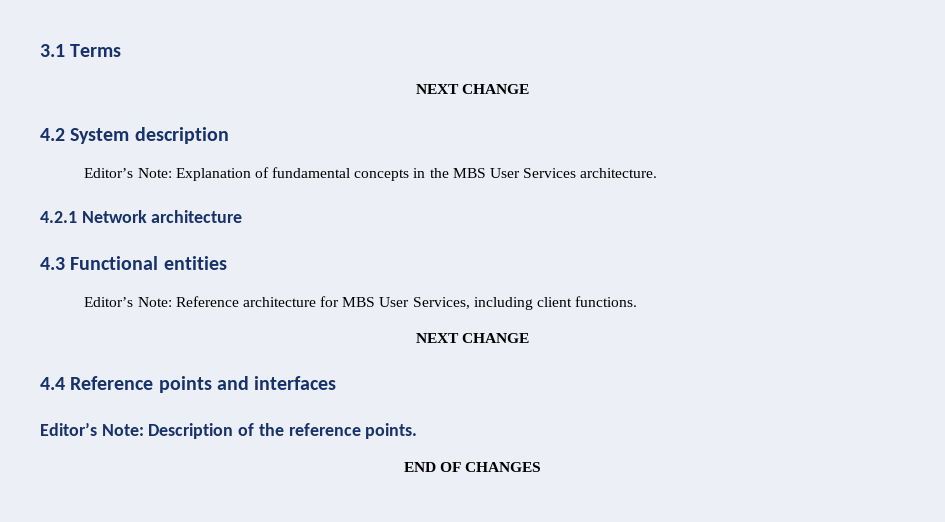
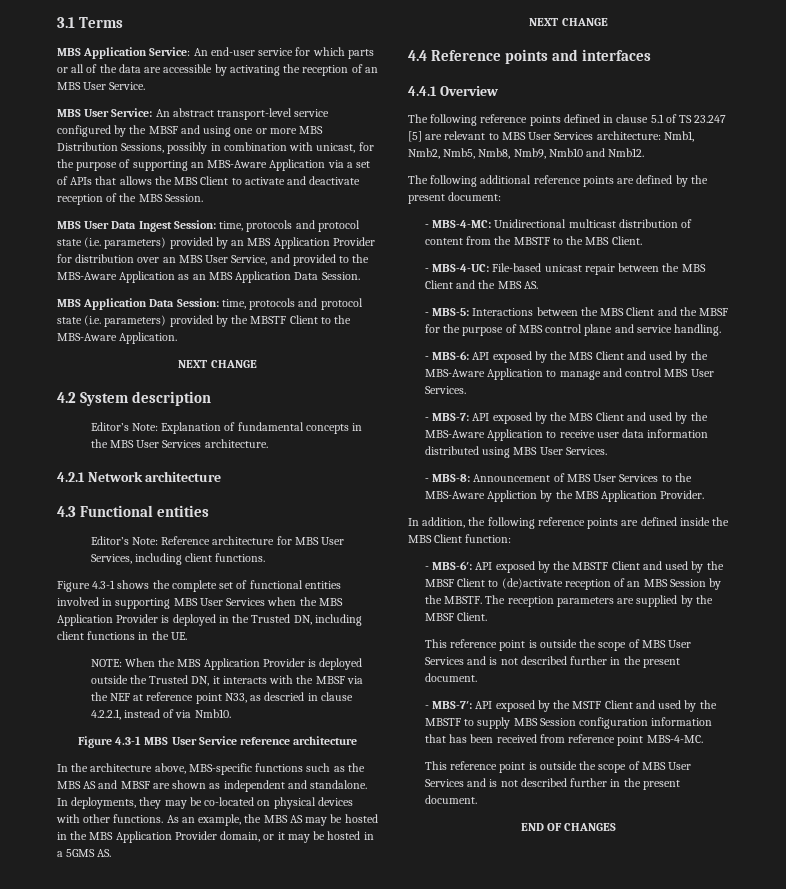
(122, 50) none -> [57,47,374,59] [57,64,378,76] [57,82,146,90] [57,108,330,120] [57,125,324,137] [57,142,374,154] [57,159,371,171] [57,176,361,185] [57,193,203,205] [57,220,360,232] [57,237,375,249] [57,254,370,266] [57,271,360,283] [57,298,363,310] [57,315,352,327] [57,332,178,344] // MBS Application Service: An end-user service for which parts or all of the data are accessible by activating the reception of an MBS User Service. // MBS User Service: An abstract transport-level service configured by the MBSF and using one or more MBS Distribution Sessions, possibly in combination with unicast, for the purpose of supporting an MBS-Aware Application via a set of APIs that allows the MBS Client to activate and deactivate reception of the MBS Session. // MBS User Data Ingest Session: time, protocols and protocol state (i.e. parameters) provided by an MBS Application Provider for distribution over an MBS User Service, and provided to the MBS-Aware Application as an MBS Application Data Session. // MBS Application Data Session: time, protocols and protocol state (i.e. parameters) provided by the MBSTF Client to the MBS-Aware Application.
(638, 301) none -> [57,580,341,592] [57,597,343,609] [57,614,362,626] [57,631,187,640] [90,658,363,670] [90,675,363,686] [90,692,353,704] [90,709,231,720] [77,736,358,748] [57,763,365,775] [57,780,368,792] [57,797,353,809] [56,814,378,826] [57,831,374,843] [57,849,112,857] // Figure 4.3-1 shows the complete set of functional entities involved in supporting MBS User Services when the MBS Application Provider is deployed in the Trusted DN, including client functions in the UE. // NOTE: When the MBS Application Provider is deployed outside the Trusted DN, it interacts with the MBSF via the NEF at reference point N33, as descried in clause 4.2.2.1, instead of via Nmb10. // Figure 4.3-1 MBS User Service reference architecture // In the architecture above, MBS-specific functions such as the MBS AS and MBSF are shown as independent and standalone. In deployments, they may be co-located on physical devices with other functions. As an example, the MBS AS may be hosted in the MBS Application Provider domain, or it may be hosted in a 5GMS AS.
[40,422,418,439] Editor’s Note: Description of the reference points. -> [408,86,498,96] [408,114,727,126] [408,131,694,142] [408,148,645,159] [408,175,708,187] [408,192,502,204] [424,219,693,228] [424,236,642,245] [424,263,706,275] [424,280,538,289] [424,307,729,316] [424,324,722,336] [424,351,708,363] [424,368,714,380] [424,386,466,394] [424,412,708,424] [424,429,709,441] [424,446,607,458] [424,473,692,482] [424,490,705,502] [408,517,730,529] [408,534,512,543] [424,561,724,573] [424,578,722,590] [424,595,713,607] [424,612,488,621] [424,639,692,651] [424,656,680,668] [424,673,477,682] [424,700,717,712] [424,717,713,729] [424,734,703,746] [424,761,692,773] [424,778,680,790] [424,795,477,804] 4.4.1 Overview // The following reference points defined in clause 5.1 of TS 23.247 [5] are relevant to MBS User Services architecture: Nmb1, Nmb2, Nmb5, Nmb8, Nmb9, Nmb10 and Nmb12. // The following additional reference points are defined by the present document: // - MBS-4-MC: Unidirectional multicast distribution of content from the MBSTF to the MBS Client. // - MBS-4-UC: File-based unicast repair between the MBS Client and the MBS AS. // - MBS-5: Interactions between the MBS Client and the MBSF for the purpose of MBS control plane and service handling. // - MBS-6: API exposed by the MBS Client and used by the MBS-Aware Application to manage and control MBS User Services. // - MBS-7: API exposed by the MBS Client and used by the MBS-Aware Application to receive user data information distributed using MBS User Services. // - MBS-8: Announcement of MBS User Services to the MBS-Aware Appliction by the MBS Application Provider. // In addition, the following reference points are defined inside the MBS Client function: // - MBS-6′: API exposed by the MBSTF Client and used by the MBSF Client to (de)activate reception of an MBS Session by the MBSTF. The reception parameters are supplied by the MBSF Client. // This reference point is outside the scope of MBS User Services and is not described further in the present document. // - MBS-7′: API exposed by the MSTF Client and used by the MBSTF to supply MBS Session configuration information that has been received from reference point MBS-4-MC. // This reference point is outside the scope of MBS User Services and is not described further in the present document.

